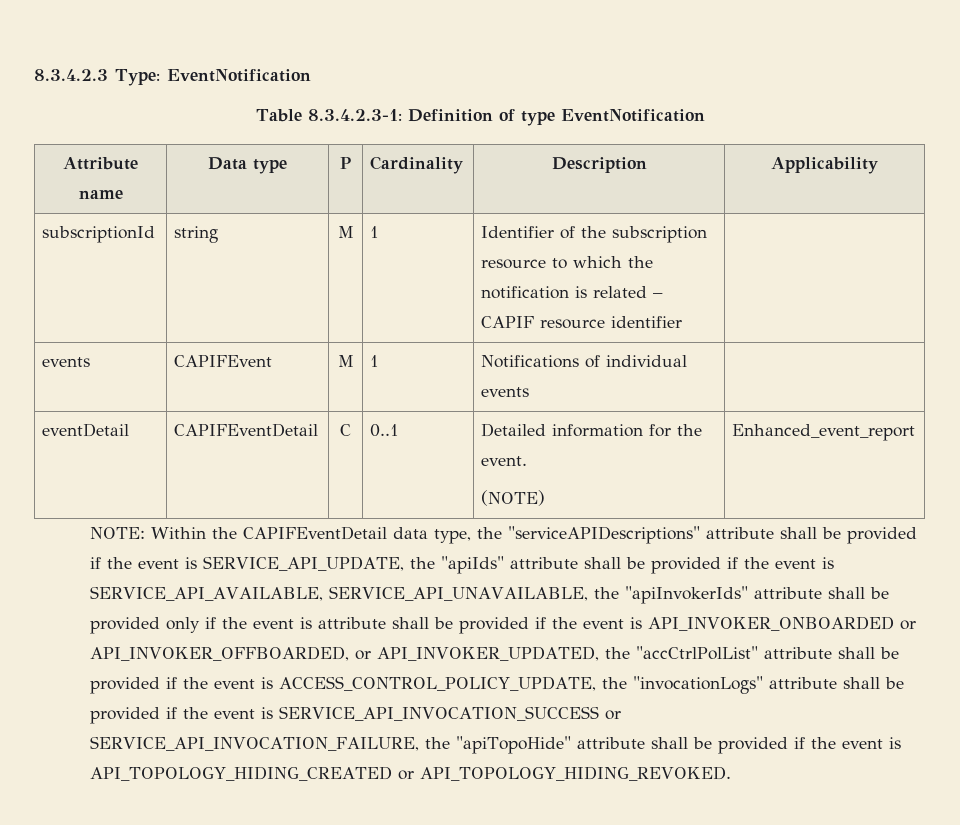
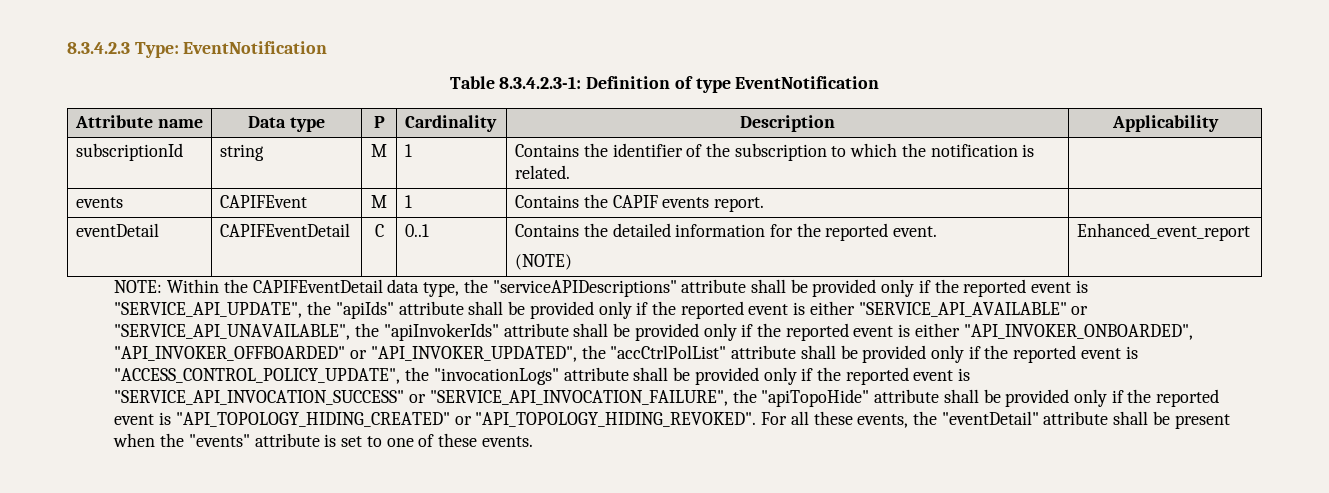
[481,226,555,238] Identifier -> [515,143,683,157] Contains the identifier
[481,259,547,269] resource -> (827, 152) none
[593,286,664,298] [481,316,683,329] related – CAPIF resource identifier -> [515,165,571,179] related.
[481,355,688,368] [481,387,530,397] Notifications of individual events -> [515,194,764,212] Contains the CAPIF events report.
[481,423,547,437] Detailed -> [515,223,671,237] Contains the detailed
(703, 430) none -> [825,223,889,241] reported
[90,556,405,571] if the event is SERVICE_API_UPDATE, -> [881,279,1088,297] [114,302,303,318] only if the reported event is "SERVICE_API_UPDATE",
[727,557,835,569] [90,586,589,601] if the event is SERVICE_API_AVAILABLE, SERVICE_API_UNAVAILABLE, -> [598,301,1089,319] [114,324,351,340] only if the reported event is either "SERVICE_API_AVAILABLE" or "SERVICE_API_UNAVAILABLE",
[253,616,917,634] [90,646,600,661] event is attribute shall be provided if the event is API_INVOKER_ONBOARDED or API_INVOKER_OFFBOARDED, or API_INVOKER_UPDATED, -> [785,323,1193,341] [114,346,577,362] reported event is either "API_INVOKER_ONBOARDED", "API_INVOKER_OFFBOARDED" or "API_INVOKER_UPDATED",
[166,676,597,691] if the event is ACCESS_CONTROL_POLICY_UPDATE, -> [930,345,1138,363] [114,368,401,384] only if the reported event is "ACCESS_CONTROL_POLICY_UPDATE",
[166,706,622,721] [90,736,420,751] if the event is SERVICE_API_INVOCATION_SUCCESS or SERVICE_API_INVOCATION_FAILURE, -> [763,367,971,385] [114,390,728,406] only if the reported event is "SERVICE_API_INVOCATION_SUCCESS" or "SERVICE_API_INVOCATION_FAILURE",
[794,737,902,749] [90,766,732,781] if the event is API_TOPOLOGY_HIDING_CREATED or API_TOPOLOGY_HIDING_REVOKED. -> [1073,389,1220,407] [114,411,1230,429] [113,433,533,447] only if the reported event is "API_TOPOLOGY_HIDING_CREATED" or "API_TOPOLOGY_HIDING_REVOKED". For all these events, the "eventDetail" attribute shall be present when the "events" attribute is set to one of these events.

